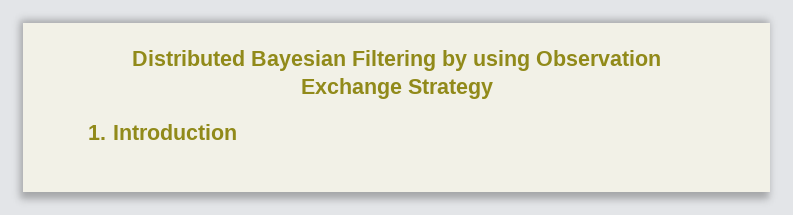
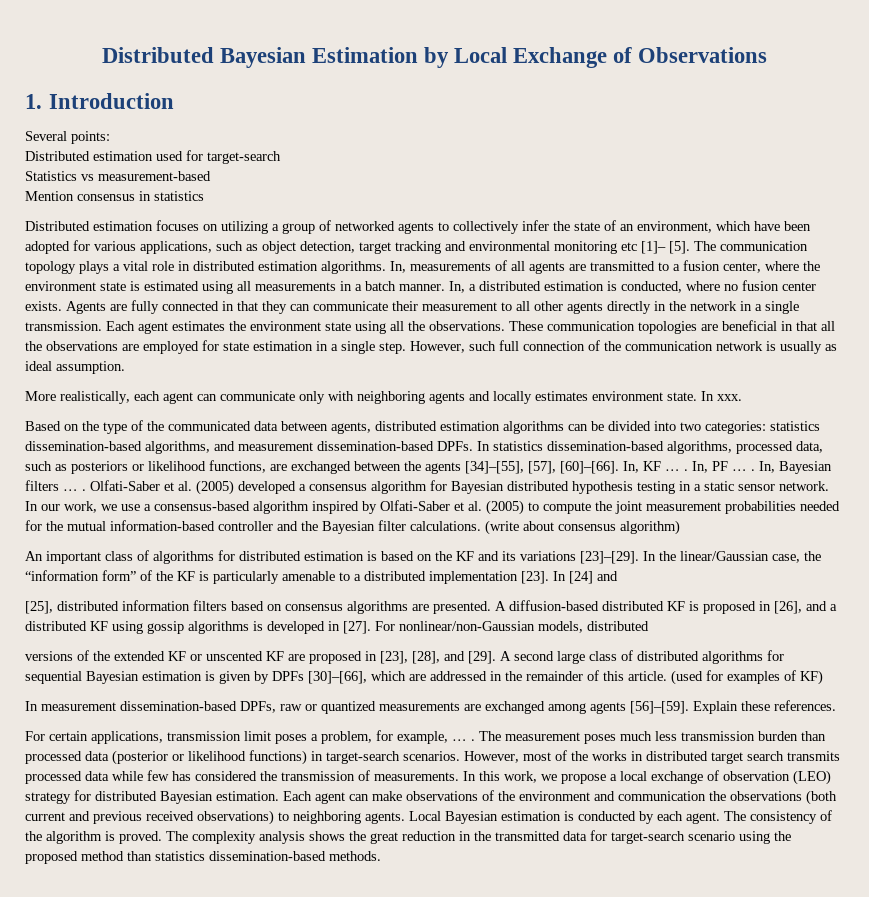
[352,50,661,71] [300,78,493,99] [88,124,237,140] Filtering by using Observation Exchange Strategy // 1. Introduction -> [311,47,768,68] [25,93,175,109] [25,131,110,144] [25,150,281,164] [25,171,211,181] [25,191,204,201] [25,220,811,234] [25,240,808,254] [25,260,820,274] [25,280,816,294] [25,300,799,314] [25,320,835,334] [25,340,837,354] [25,361,125,374] [25,391,742,404] [25,420,820,434] [25,441,823,454] [25,460,832,474] [25,480,829,495] [25,500,840,515] [25,520,680,535] [25,550,821,564] [25,570,618,584] [25,600,837,614] [25,621,649,634] [25,650,784,664] [25,670,823,685] [25,700,836,714] [25,730,826,744] [25,750,840,765] [25,770,831,785] [25,790,837,805] [25,810,832,825] [25,830,791,844] [25,851,381,864] Estimation by Local Exchange of Observations // 1. Introduction // Several points: // Distributed estimation used for target-search // Statistics vs measurement-based // Mention consensus in statistics // Distributed estimation focuses on utilizing a group of networked agents to collectively infer the state of an environment, which have been adopted for various applications, such as object detection, target tracking and environmental monitoring etc [1]– [5]. The communication topology plays a vital role in distributed estimation algorithms. In, measurements of all agents are transmitted to a fusion center, where the environment state is estimated using all measurements in a batch manner. In, a distributed estimation is conducted, where no fusion center exists. Agents are fully connected in that they can communicate their measurement to all other agents directly in the network in a single transmission. Each agent estimates the environment state using all the observations. These communication topologies are beneficial in that all the observations are employed for state estimation in a single step. However, such full connection of the communication network is usually as ideal assumption. // More realistically, each agent can communicate only with neighboring agents and locally estimates environment state. In xxx. // Based on the type of the communicated data between agents, distributed estimation algorithms can be divided into two categories: statistics dissemination-based algorithms, and measurement dissemination-based DPFs. In statistics dissemination-based algorithms, processed data, such as posteriors or likelihood functions, are exchanged between the agents [34]–[55], [57], [60]–[66]. In, KF … . In, PF … . In, Bayesian filters … . Olfati-Saber et al. (2005) developed a consensus algorithm for Bayesian distributed hypothesis testing in a static sensor network. In our work, we use a consensus-based algorithm inspired by Olfati-Saber et al. (2005) to compute the joint measurement probabilities needed for the mutual information-based controller and the Bayesian filter calculations. (write about consensus algorithm) // An important class of algorithms for distributed estimation is based on the KF and its variations [23]–[29]. In the linear/Gaussian case, the “information form” of the KF is particularly amenable to a distributed implementation [23]. In [24] and // [25], distributed information filters based on consensus algorithms are presented. A diffusion-based distributed KF is proposed in [26], and a distributed KF using gossip algorithms is developed in [27]. For nonlinear/non-Gaussian models, distributed // versions of the extended KF or unscented KF are proposed in [23], [28], and [29]. A second large class of distributed algorithms for sequential Bayesian estimation is given by DPFs [30]–[66], which are addressed in the remainder of this article. (used for examples of KF) // In measurement dissemination-based DPFs, raw or quantized measurements are exchanged among agents [56]–[59]. Explain these references. // For certain applications, transmission limit poses a problem, for example, … . The measurement poses much less transmission burden than processed data (posterior or likelihood functions) in target-search scenarios. However, most of the works in distributed target search transmits processed data while few has considered the transmission of measurements. In this work, we propose a local exchange of observation (LEO) strategy for distributed Bayesian estimation. Each agent can make observations of the environment and communication the observations (both current and previous received observations) to neighboring agents. Local Bayesian estimation is conducted by each agent. The consistency of the algorithm is proved. The complexity analysis shows the great reduction in the transmitted data for target-search scenario using the proposed method than statistics dissemination-based methods.

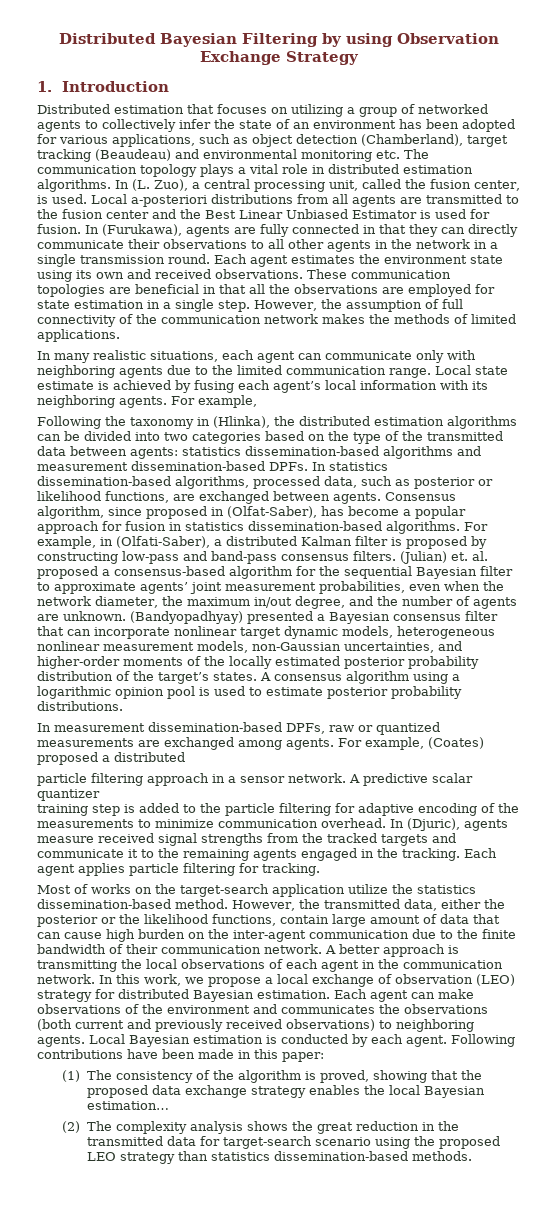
[311,47,768,68] Estimation by Local Exchange of Observations -> [242,33,499,47] [200,51,359,65] Filtering by using Observation Exchange Strategy
[25,131,110,144] [25,150,281,164] [25,171,211,181] [25,191,204,201] [25,221,153,231] // Several points: // Distributed estimation used for target-search // Statistics vs measurement-based // Mention consensus in statistics // Distributed estimation -> [37,104,214,114] // Distributed estimation that
[637,221,780,233] environment, which have -> [313,119,422,129] environment has
[300,241,355,253] detection, -> [296,134,463,146] detection (Chamberland),
(441, 247) none -> [95,149,171,161] (Beaudeau)
[621,241,690,254] etc [1]– [5]. -> [376,150,400,159] etc.
[390,260,507,273] In, measurements of -> [115,179,520,192] [37,194,328,207] In (L. Zuo), a central processing unit, called the fusion center, is used. Local a-posteriori distributions from
[673,260,820,273] [25,280,816,294] [25,301,106,314] a fusion center, where the environment state is estimated using all measurements in a batch manner. In, a distributed estimation is conducted, where no fusion center exists. Agents -> [37,209,490,219] [37,224,230,237] the fusion center and the Best Linear Unbiased Estimator is used for fusion. In (Furukawa), agents
(310, 307) none -> [468,224,518,237] directly
[422,302,497,311] measurement -> [163,239,247,249] observations
[607,301,651,314] directly -> (371, 246) none
[25,321,102,331] transmission. -> [80,254,210,264] transmission round.
[390,321,425,331] all the -> [76,269,211,279] its own and received
[469,340,837,354] [25,361,125,374] [25,391,130,404] such full connection of the communication network is usually as ideal assumption. // More realistically, -> [320,299,463,312] [37,314,516,327] [37,329,120,342] [37,350,218,363] the assumption of full connectivity of the communication network makes the methods of limited applications. // In many realistic situations,
[469,391,742,404] [25,420,371,434] and locally estimates environment state. In xxx. // Based on the type of the communicated data between agents, -> [167,365,508,378] [37,380,488,393] [37,395,257,408] [37,416,295,429] due to the limited communication range. Local state estimate is achieved by fusing each agent’s local information with its neighboring agents. For example, // Following the taxonomy in (Hlinka), the
[705,421,820,434] [25,441,210,454] categories: statistics dissemination-based algorithms, -> [192,431,503,444] [37,446,453,459] categories based on the type of the transmitted data between agents: statistics dissemination-based algorithms
[71,461,128,474] posteriors -> [414,477,475,489] posterior
[404,461,832,474] [25,480,829,495] [25,500,840,515] [25,520,680,535] [25,550,821,564] [25,570,618,584] [25,600,837,614] [25,621,649,634] [25,650,784,664] [25,670,823,685] the agents [34]–[55], [57], [60]–[66]. In, KF … . In, PF … . In, Bayesian filters … . Olfati-Saber et al. (2005) developed a consensus algorithm for Bayesian distributed hypothesis testing in a static sensor network. In our work, we use a consensus-based algorithm inspired by Olfati-Saber et al. (2005) to compute the joint measurement probabilities needed for the mutual information-based controller and the Bayesian filter calculations. (write about consensus algorithm) // An important class of algorithms for distributed estimation is based on the KF and its variations [23]–[29]. In the linear/Gaussian case, the “information form” of the KF is particularly amenable to a distributed implementation [23]. In [24] and // [25], distributed information filters based on consensus algorithms are presented. A diffusion-based distributed KF is proposed in [26], and a distributed KF using gossip algorithms is developed in [27]. For nonlinear/non-Gaussian models, distributed // versions of the extended KF or unscented KF are proposed in [23], [28], and [29]. A second large class of distributed algorithms for sequential Bayesian estimation is given by DPFs [30]–[66], which are addressed in the remainder of this article. (used for examples of KF) -> [333,492,456,504] [37,506,466,519] [37,521,488,534] [37,536,487,549] [37,551,488,564] [37,566,513,579] [37,581,504,594] [37,596,517,609] [37,611,498,624] [37,626,495,639] [37,641,462,653] [37,656,479,669] [37,671,460,684] [37,686,462,699] [37,701,123,711] agents. Consensus algorithm, since proposed in (Olfat-Saber), has become a popular approach for fusion in statistics dissemination-based algorithms. For example, in (Olfati-Saber), a distributed Kalman filter is proposed by constructing low-pass and band-pass consensus filters. (Julian) et. al. proposed a consensus-based algorithm for the sequential Bayesian filter to approximate agents’ joint measurement probabilities, even when the network diameter, the maximum in/out degree, and the number of agents are unknown. (Bandyopadhyay) presented a Bayesian consensus filter that can incorporate nonlinear target dynamic models, heterogeneous nonlinear measurement models, non-Gaussian uncertainties, and higher-order moments of the locally estimated posterior probability distribution of the target’s states. A consensus algorithm using a logarithmic opinion pool is used to estimate posterior probability distributions.
[590,700,836,714] [25,730,826,744] [25,750,840,765] [25,770,459,784] agents [56]–[59]. Explain these references. // For certain applications, transmission limit poses a problem, for example, … . The measurement poses much less transmission burden than processed data (posterior or likelihood functions) in target-search scenarios. However, most of the works in distributed target search transmits processed data while few has considered the transmission of measurements. -> [286,737,484,750] [37,752,185,765] [37,773,473,786] [37,789,100,801] [37,803,519,816] [37,818,508,831] [37,833,456,846] [37,848,497,861] [37,863,320,876] [37,884,476,897] [37,899,505,911] [37,914,500,927] [37,929,516,942] [37,944,459,957] [37,959,503,972] [37,974,95,984] agents. For example, (Coates) proposed a distributed // particle filtering approach in a sensor network. A predictive scalar quantizer // training step is added to the particle filtering for adaptive encoding of the measurements to minimize communication overhead. In (Djuric), agents measure received signal strengths from the tracked targets and communicate it to the remaining agents engaged in the tracking. Each agent applies particle filtering for tracking. // Most of works on the target-search application utilize the statistics dissemination-based method. However, the transmitted data, either the posterior or the likelihood functions, contain large amount of data that can cause high burden on the inter-agent communication due to the finite bandwidth of their communication network. A better approach is transmitting the local observations of each agent in the communication network.
[618,791,706,801] communication -> [281,1005,375,1014] communicates
[93,811,142,824] previous -> [155,1019,223,1032] previously
(720, 818) none -> [451,1034,515,1047] [37,1049,324,1062] [61,1070,80,1082] Following contributions have been made in this paper: // (1)
[119,831,162,844] proved. -> [319,1070,482,1083] [86,1085,485,1098] [86,1101,169,1110] [61,1121,80,1133] proved, showing that the proposed data exchange strategy enables the local Bayesian estimation… // (2)
[81,851,124,861] method -> [86,1152,175,1164] LEO strategy

